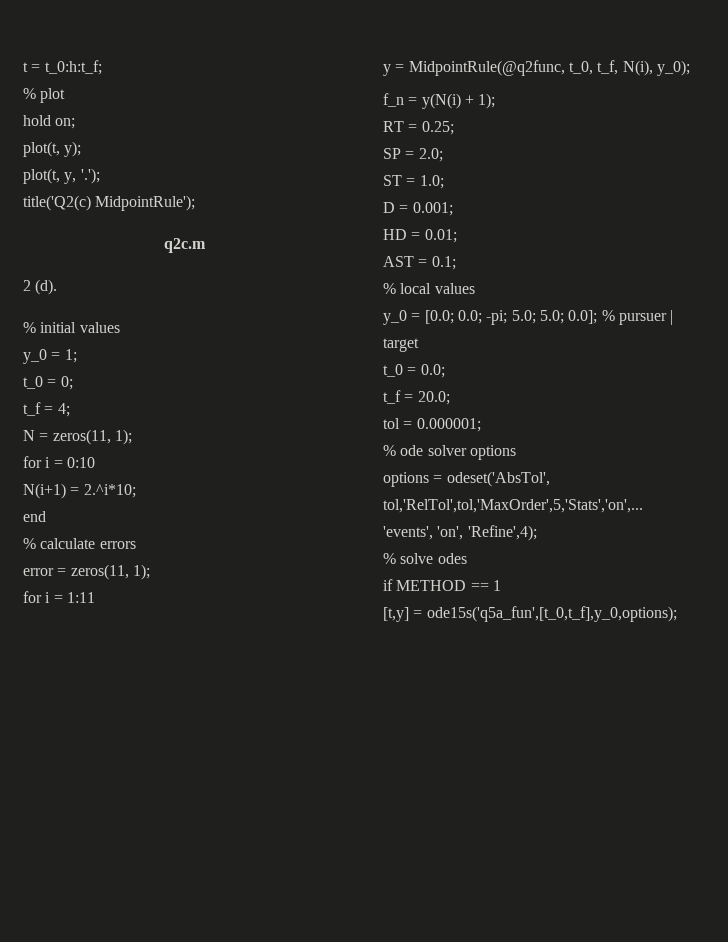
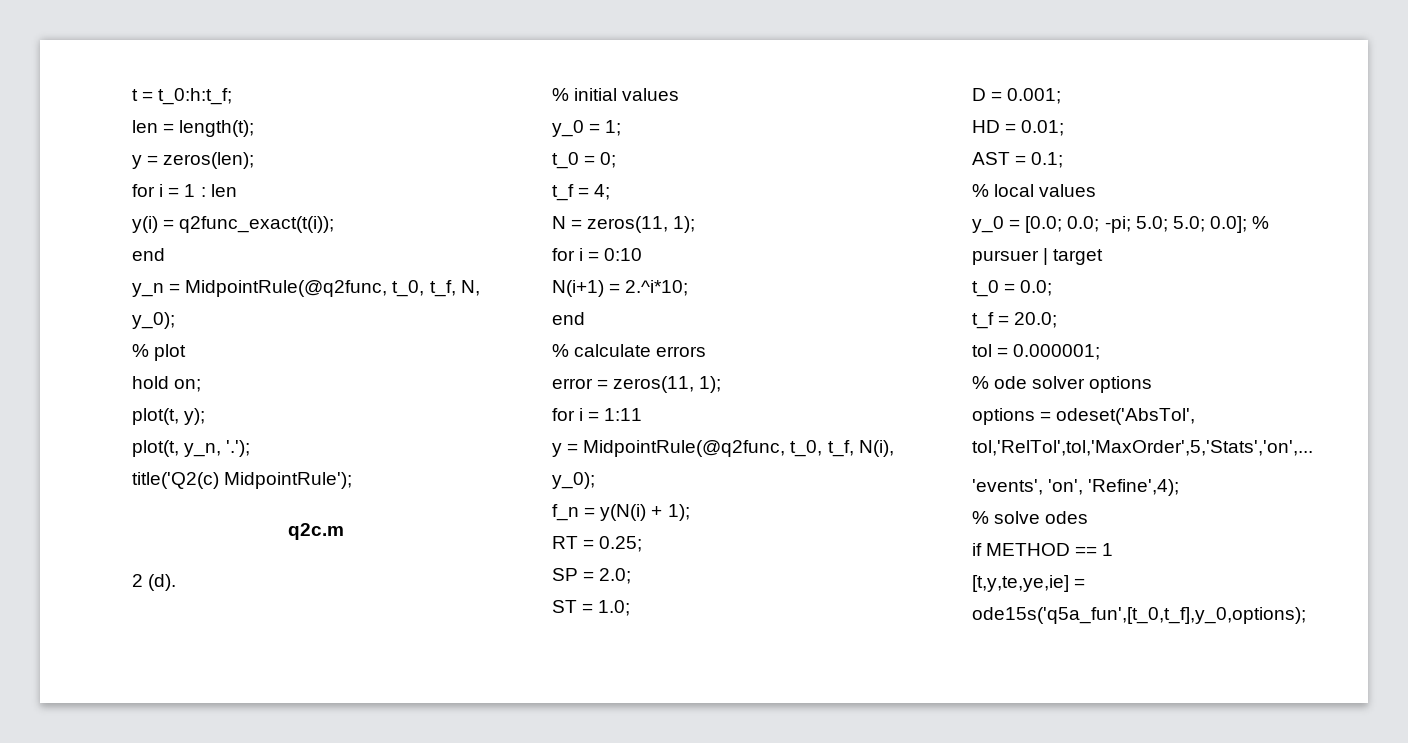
(102, 67) none -> [132,120,255,137] [132,152,255,169] [132,184,237,197] [132,216,335,233] [132,248,165,261] [132,280,480,297] [132,312,175,329] // len = length(t); // y = zeros(len); // for i = 1 : len // y(i) = q2func_exact(t(i)); // end // y_n = MidpointRule(@q2func, t_0, t_f, N, y_0);
[64,172,77,184] y, -> [184,443,222,457] y_n,
[383,607,409,622] [t,y] -> [972,575,1069,592] [t,y,te,ye,ie]

